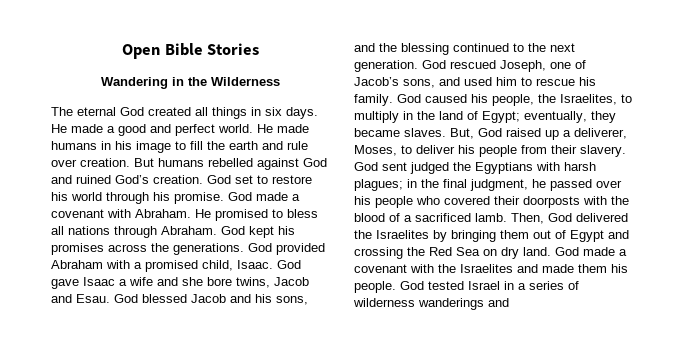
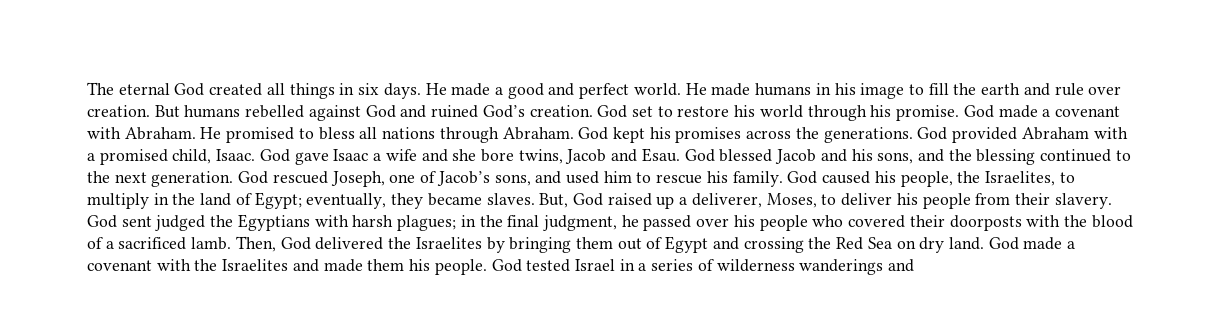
[122,43,259,59] [101,77,280,89] Open Bible Stories // Wandering in the Wilderness // -> (87, 88) none

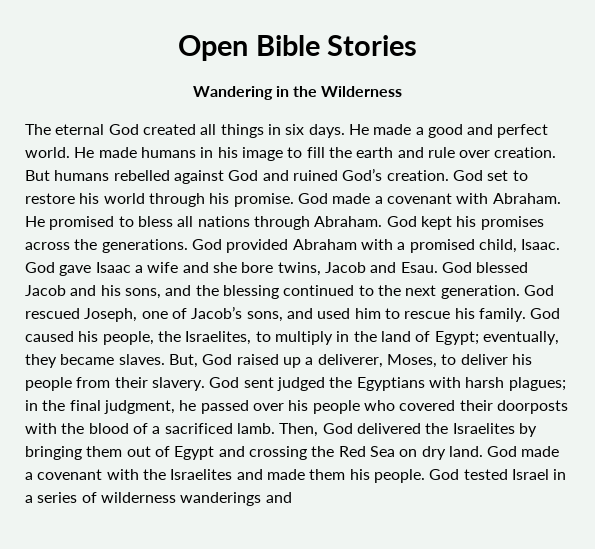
(87, 88) none -> [177,35,418,61] [192,86,403,100] Open Bible Stories // Wandering in the Wilderness //

